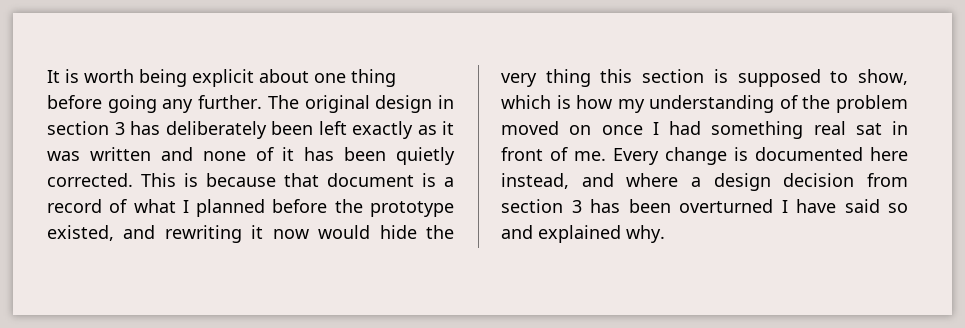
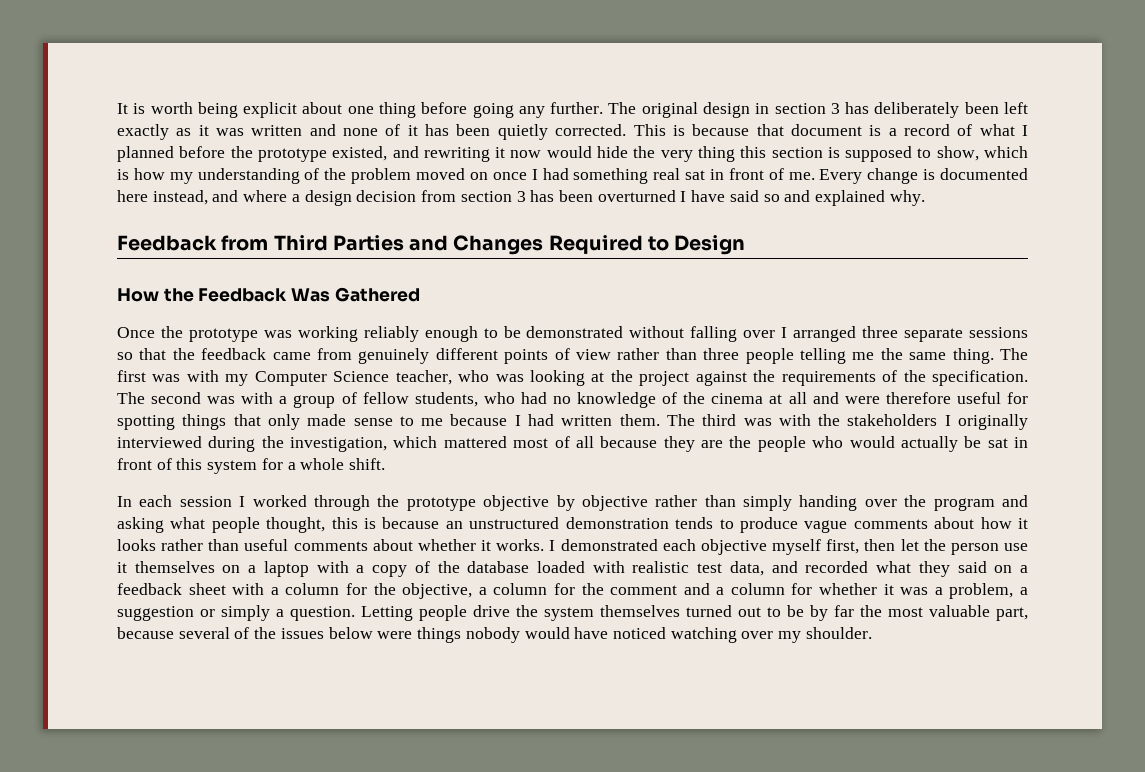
(665, 234) none -> [117,235,746,255] [117,287,420,302] [117,326,1029,342] [117,348,1028,364] [117,370,1029,386] [117,392,1029,408] [117,414,1028,430] [117,436,1028,452] [117,458,386,474] [117,495,1029,511] [117,517,1028,533] [117,539,1028,555] [117,561,1029,577] [117,583,1029,599] [117,605,1028,621] [117,627,872,643] // Feedback from Third Parties and Changes Required to Design // How the Feedback Was Gathered // Once the prototype was working reliably enough to be demonstrated without falling over I arranged three separate sessions so that the feedback came from genuinely different points of view rather than three people telling me the same thing. The first was with my Computer Science teacher, who was looking at the project against the requirements of the specification. The second was with a group of fellow students, who had no knowledge of the cinema at all and were therefore useful for spotting things that only made sense to me because I had written them. The third was with the stakeholders I originally interviewed during the investigation, which mattered most of all because they are the people who would actually be sat in front of this system for a whole shift. // In each session I worked through the prototype objective by objective rather than simply handing over the program and asking what people thought, this is because an unstructured demonstration tends to produce vague comments about how it looks rather than useful comments about whether it works. I demonstrated each objective myself first, then let the person use it themselves on a laptop with a copy of the database loaded with realistic test data, and recorded what they said on a feedback sheet with a column for the objective, a column for the comment and a column for whether it was a problem, a suggestion or simply a question. Letting people drive the system themselves turned out to be by far the most valuable part, because several of the issues below were things nobody would have noticed watching over my shoulder.

